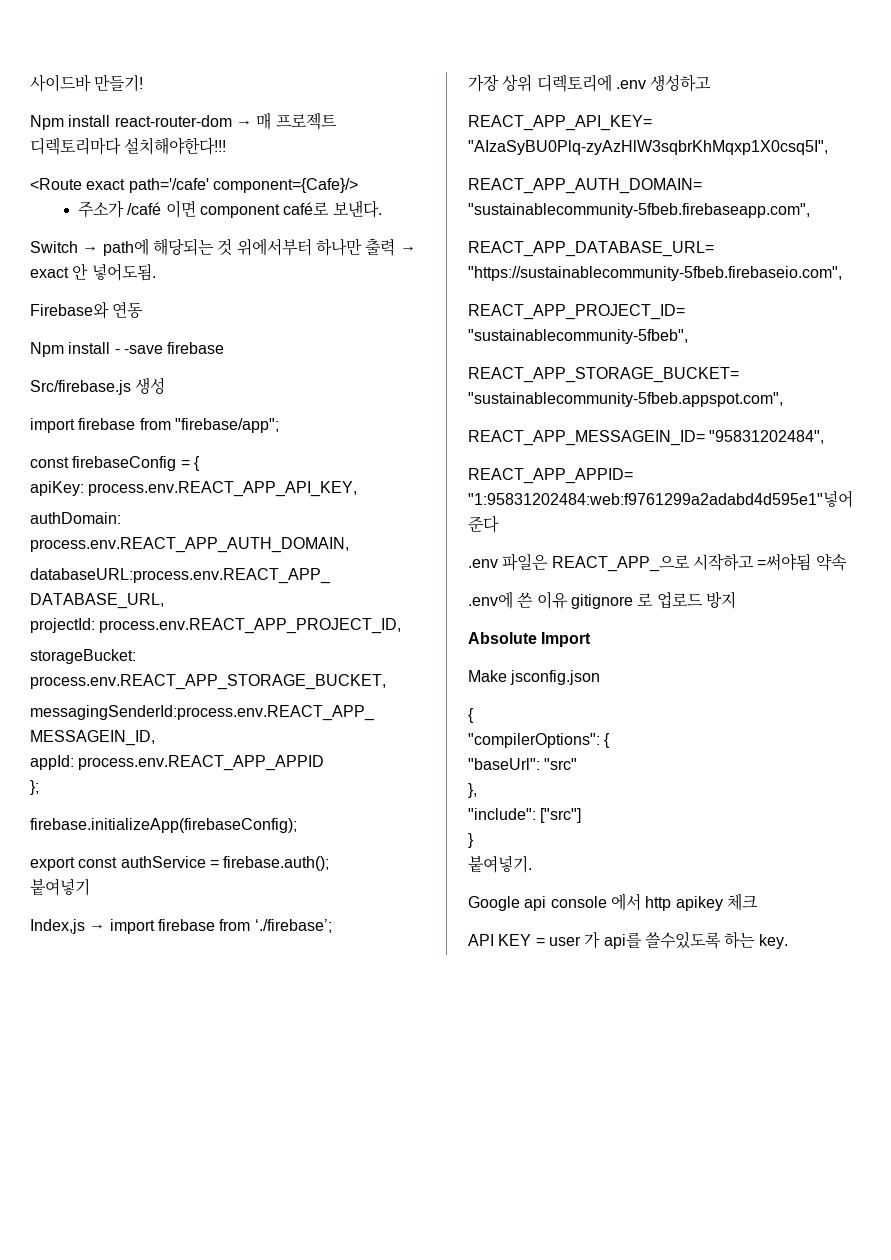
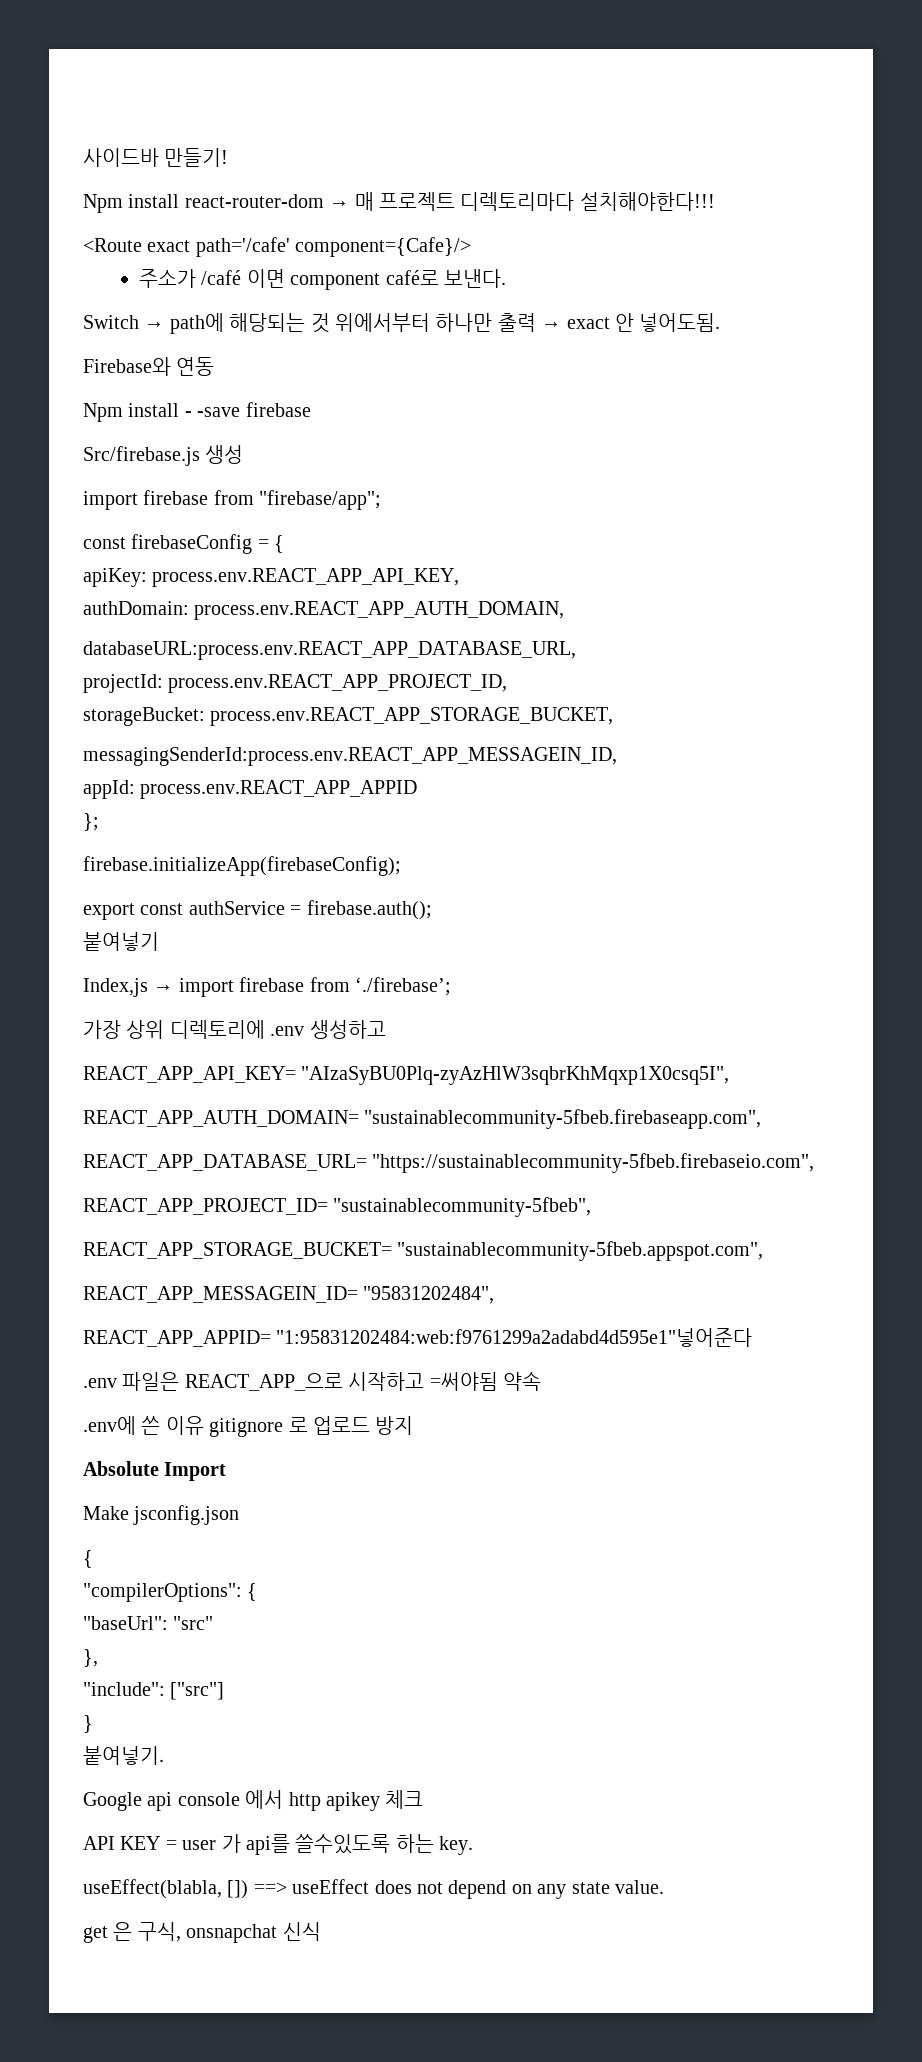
(788, 941) none -> [83,1879,664,1899] [83,1922,321,1943] // useEffect(blabla, []) ==> useEffect does not depend on any state value. // get 은 구식, onsnapchat 신식

